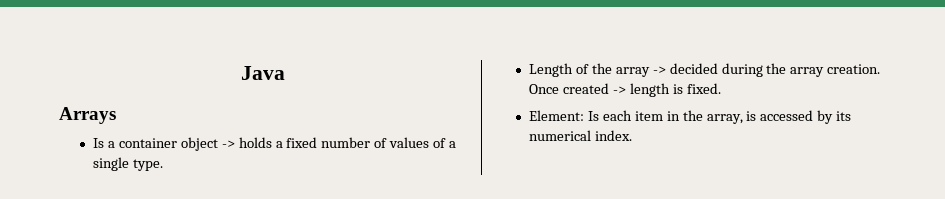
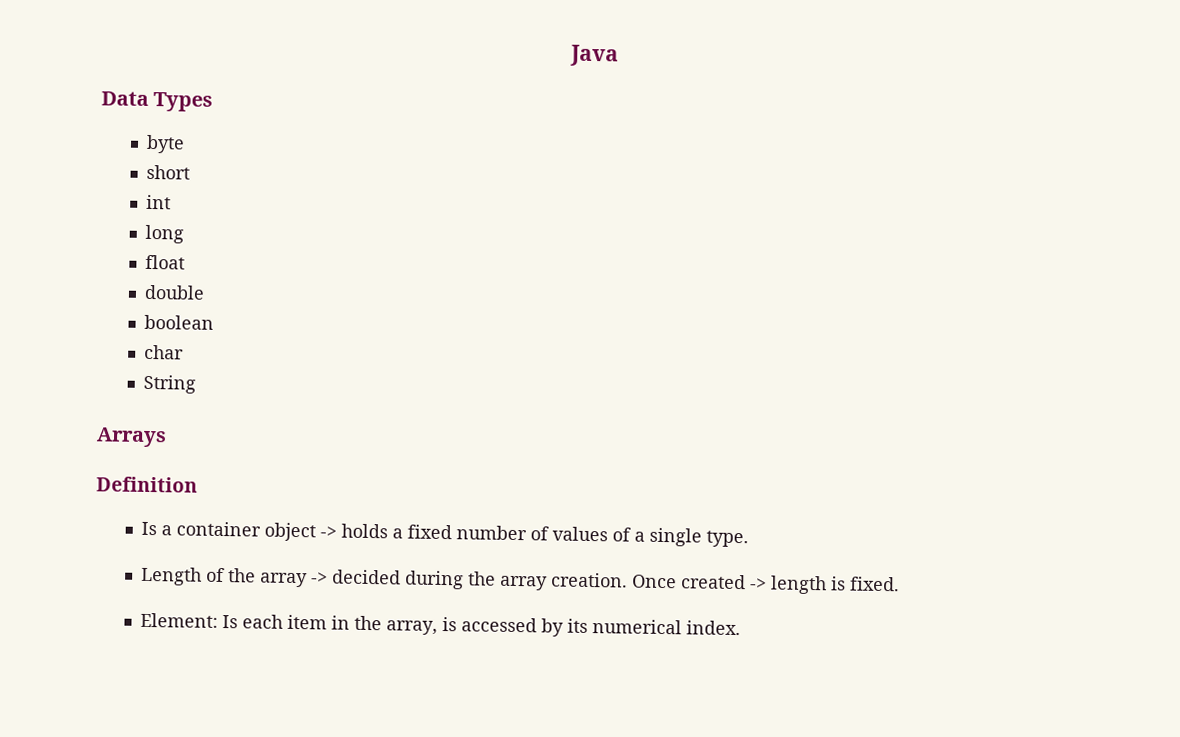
(285, 73) none -> [101,91,214,112] [145,134,185,154] [145,164,190,180] [145,194,171,210] [144,224,184,244] [144,254,185,270] [143,284,205,300] [143,314,214,330] [143,344,184,360] [142,374,196,394] // Data Types // byte // short // int // long // float // double // boolean // char // String
(116, 115) none -> [96,476,198,493] // Definition

